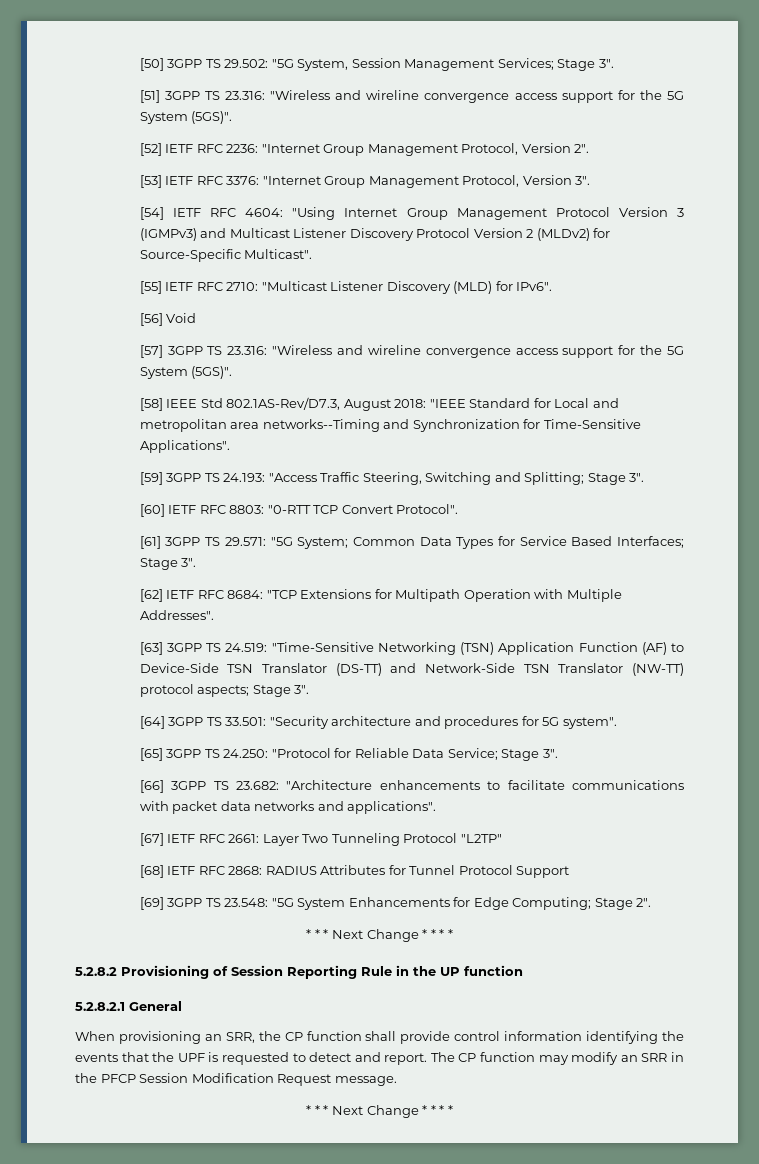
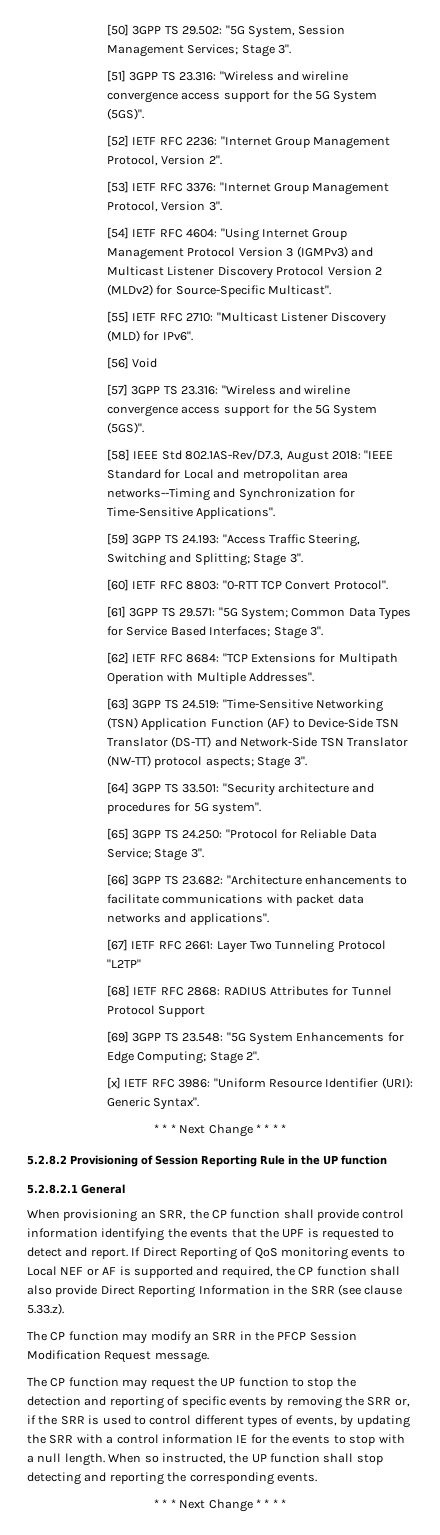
(652, 902) none -> [107,1077,413,1089] [107,1097,200,1110] // [x] IETF RFC 3986: "Uniform Resource Identifier (URI): Generic Syntax".
(428, 1059) none -> [131,1247,405,1260] [27,1266,401,1279] [27,1284,403,1298] [27,1303,64,1315] If Direct Reporting of QoS monitoring events to Local NEF or AF is supported and required, the CP function shall also provide Direct Reporting Information in the SRR (see clause 5.33.z). //
(397, 1081) none -> [27,1377,356,1390] [27,1396,410,1409] [27,1415,410,1428] [27,1434,405,1446] [27,1453,383,1466] [27,1472,317,1485] // The CP function may request the UP function to stop the detection and reporting of specific events by removing the SRR or, if the SRR is used to control different types of events, by updating the SRR with a control information IE for the events to stop with a null length. When so instructed, the UP function shall stop detecting and reporting the corresponding events.

